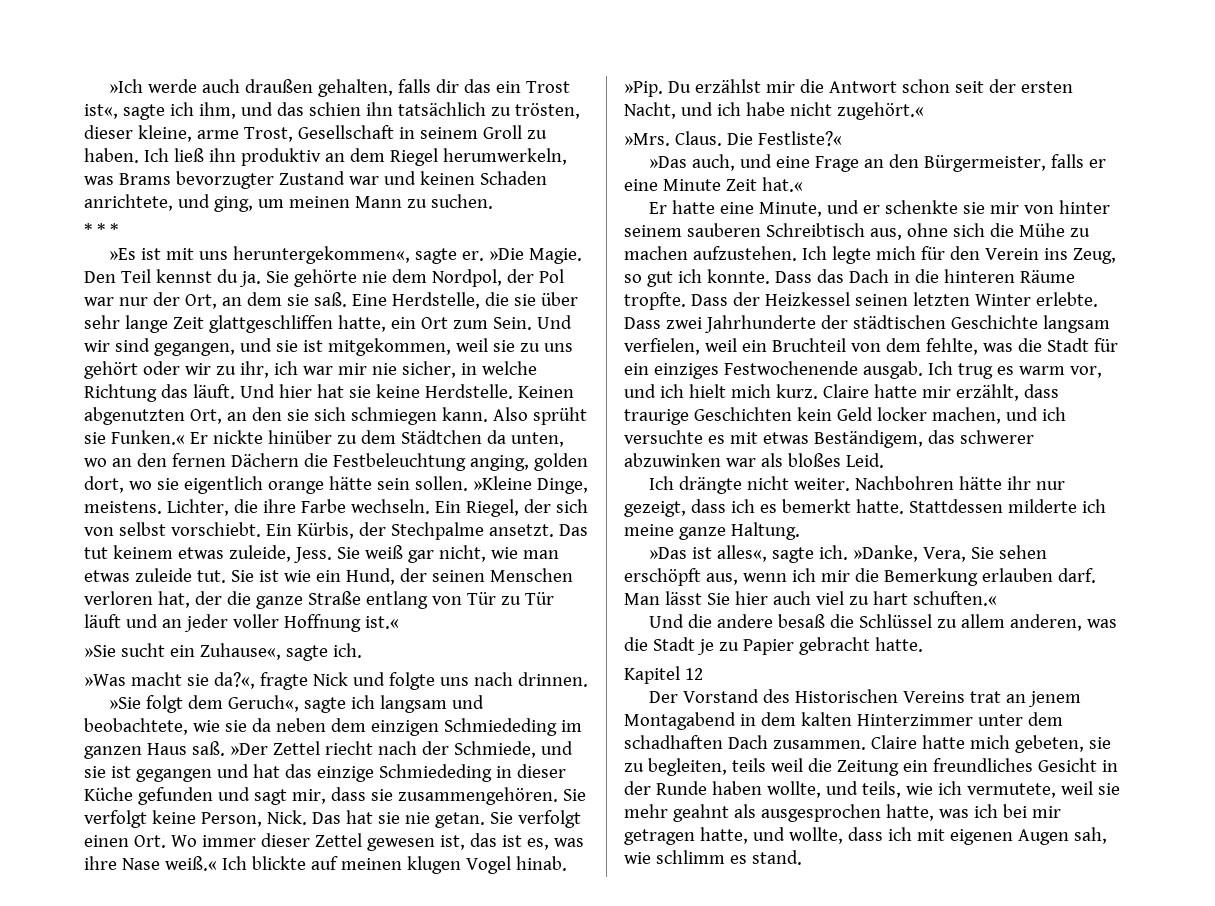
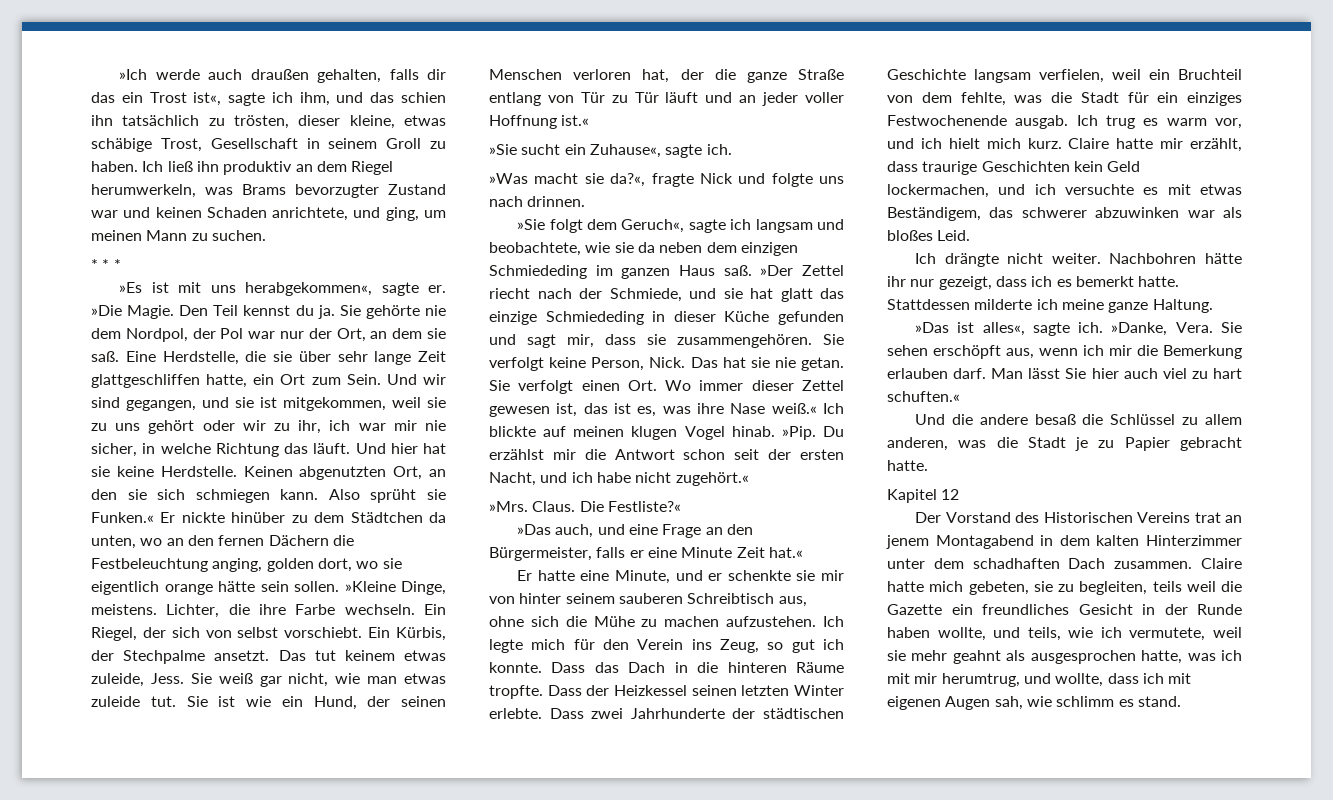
[196,130,239,139] arme -> [404,115,446,126] [91,138,152,152] etwas schäbige
[233,246,411,264] heruntergekommen«, -> [245,282,373,296] herabgekommen«,
[110,764,280,782] ist gegangen und hat -> [750,288,813,302] hat glatt
[876,407,1001,424] locker machen, -> [887,184,989,198] lockermachen,
[923,547,967,562] Vera, -> [1175,322,1213,333] Vera.
[836,760,899,776] Zeitung -> [887,604,942,615] Gazette
[1002,804,1061,818] [624,827,748,845] bei mir getragen hatte, -> [887,673,1020,687] mit mir herumtrug,

